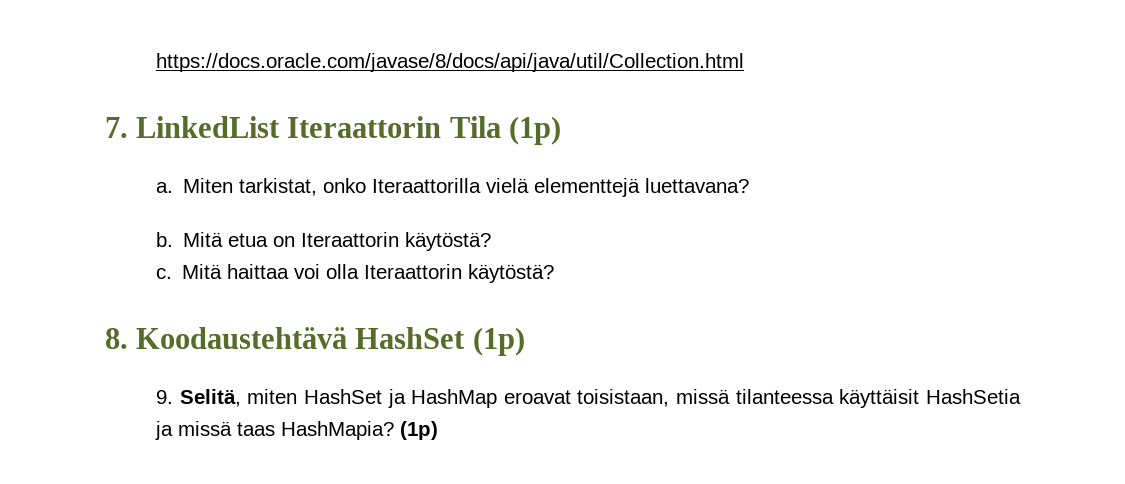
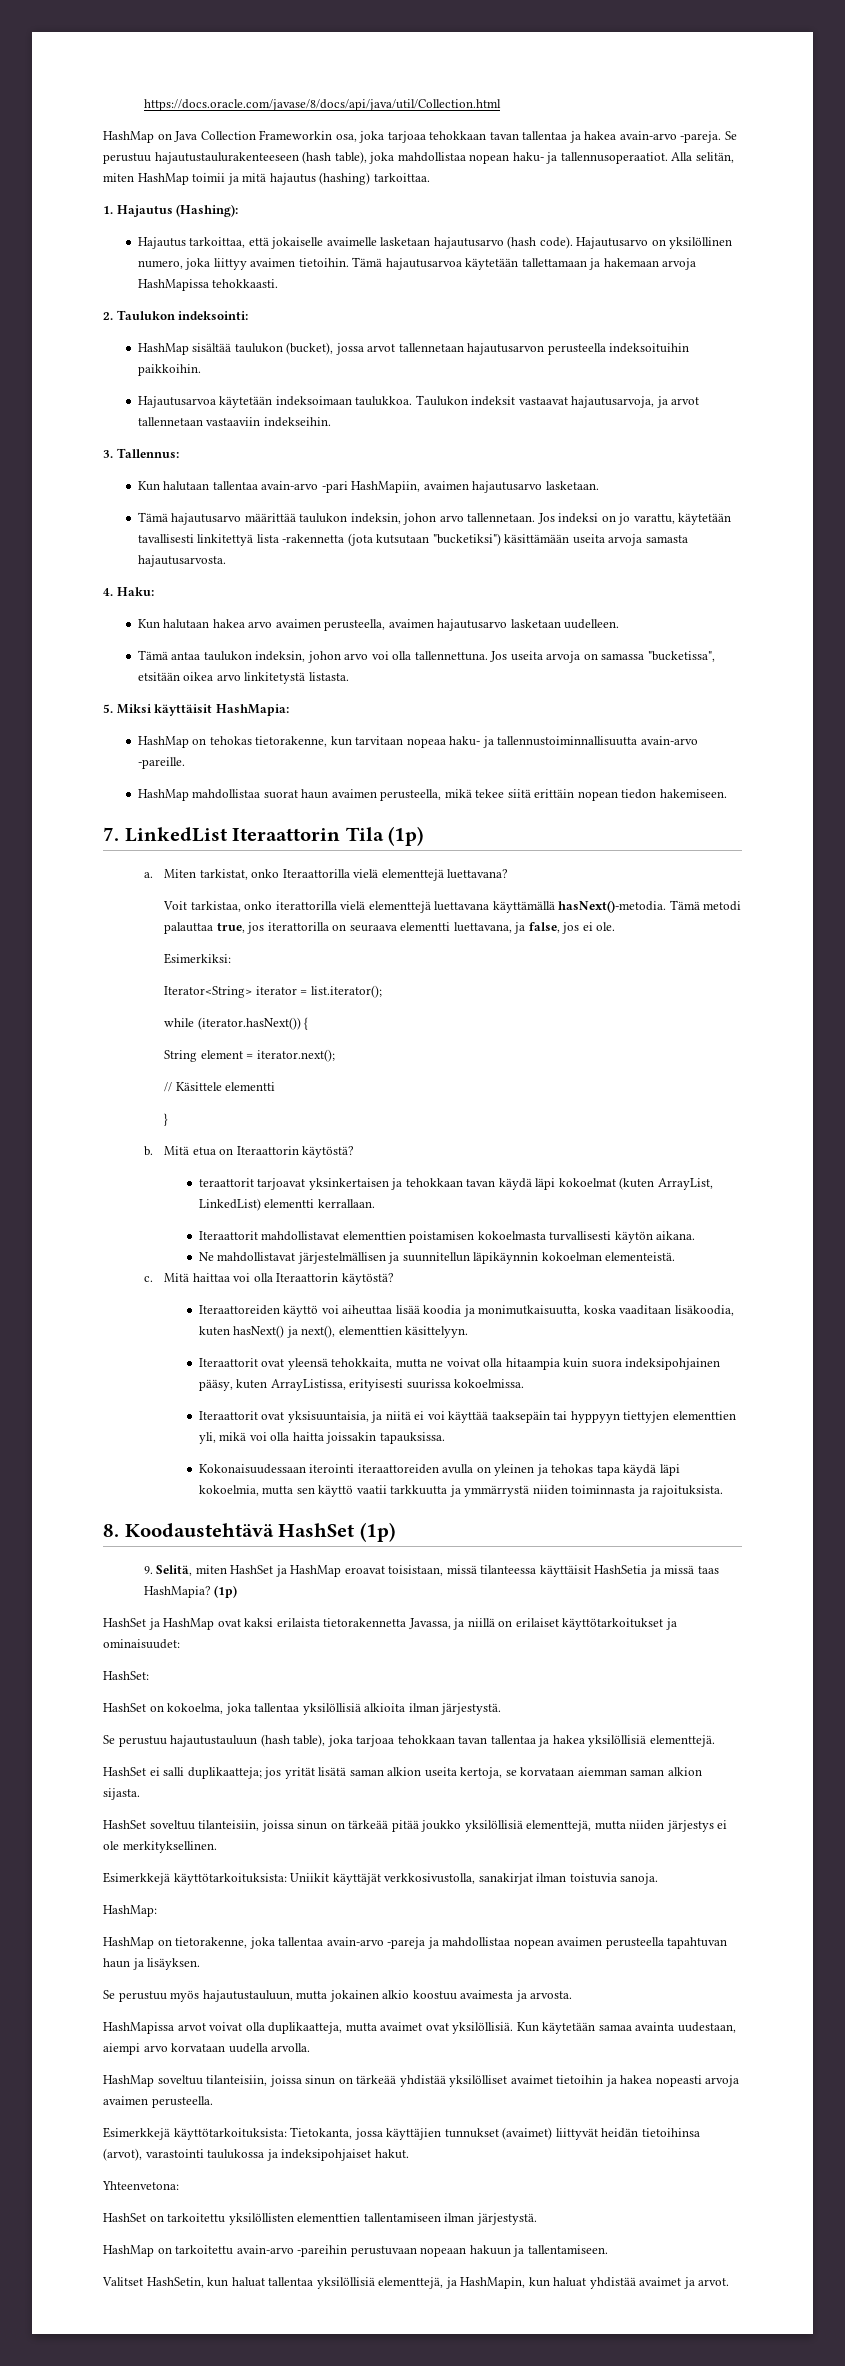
(744, 62) none -> [103,130,737,143] [103,151,734,164] [103,172,430,185] [103,204,239,217] [137,236,733,249] [137,257,697,270] [137,279,279,291] [103,310,249,320] [137,342,690,355] [137,364,201,376] [137,395,700,408] [137,417,331,427] [103,448,179,458] [137,481,599,493] [137,512,732,525] [137,533,688,546] [137,555,226,567] [103,587,154,596] [137,619,620,631] [137,650,715,663] [137,672,349,684] [103,704,289,716] [137,736,698,748] [137,757,185,769] [137,789,727,801] // HashMap on Java Collection Frameworkin osa, joka tarjoaa tehokkaan tavan tallentaa ja hakea avain-arvo -pareja. Se perustuu hajautustaulurakenteeseen (hash table), joka mahdollistaa nopean haku- ja tallennusoperaatiot. Alla selitän, miten HashMap toimii ja mitä hajautus (hashing) tarkoittaa. // 1. Hajautus (Hashing): // Hajautus tarkoittaa, että jokaiselle avaimelle lasketaan hajautusarvo (hash code). Hajautusarvo on yksilöllinen numero, joka liittyy avaimen tietoihin. Tämä hajautusarvoa käytetään tallettamaan ja hakemaan arvoja HashMapissa tehokkaasti. // 2. Taulukon indeksointi: // HashMap sisältää taulukon (bucket), jossa arvot tallennetaan hajautusarvon perusteella indeksoituihin paikkoihin. // Hajautusarvoa käytetään indeksoimaan taulukkoa. Taulukon indeksit vastaavat hajautusarvoja, ja arvot tallennetaan vastaaviin indekseihin. // 3. Tallennus: // Kun halutaan tallentaa avain-arvo -pari HashMapiin, avaimen hajautusarvo lasketaan. // Tämä hajautusarvo määrittää taulukon indeksin, johon arvo tallennetaan. Jos indeksi on jo varattu, käytetään tavallisesti linkitettyä lista -rakennetta (jota kutsutaan "bucketiksi") käsittämään useita arvoja samasta hajautusarvosta. // 4. Haku: // Kun halutaan hakea arvo avaimen perusteella, avaimen hajautusarvo lasketaan uudelleen. // Tämä antaa taulukon indeksin, johon arvo voi olla tallennettuna. Jos useita arvoja on samassa "bucketissa", etsitään oikea arvo linkitetystä listasta. // 5. Miksi käyttäisit HashMapia: // HashMap on tehokas tietorakenne, kun tarvitaan nopeaa haku- ja tallennustoiminnallisuutta avain-arvo -pareille. // HashMap mahdollistaa suorat haun avaimen perusteella, mikä tekee siitä erittäin nopean tiedon hakemiseen.
(750, 185) none -> [163,900,742,913] [164,922,616,934] [164,953,232,964] [164,985,382,998] [164,1017,309,1030] [164,1049,335,1062] [164,1082,276,1092] [164,1113,169,1126] // Voit tarkistaa, onko iterattorilla vielä elementtejä luettavana käyttämällä hasNext()-metodia. Tämä metodi palauttaa true, jos iterattorilla on seuraava elementti luettavana, ja false, jos ei ole. // Esimerkiksi: // Iterator<String> iterator = list.iterator(); // while (iterator.hasNext()) { // String element = iterator.next(); // // Käsittele elementti // }
(492, 241) none -> [198,1177,713,1190] [198,1198,375,1211] [198,1231,696,1243] [198,1252,676,1264] // teraattorit tarjoavat yksinkertaisen ja tehokkaan tavan käydä läpi kokoelmat (kuten ArrayList, LinkedList) elementti kerrallaan. // Iteraattorit mahdollistavat elementtien poistamisen kokoelmasta turvallisesti käytön aikana. // Ne mahdollistavat järjestelmällisen ja suunnitellun läpikäynnin kokoelman elementeistä.
(555, 273) none -> [198,1305,734,1317] [198,1325,469,1338] [198,1358,721,1370] [198,1379,525,1391] [198,1411,736,1423] [198,1432,445,1444] [198,1464,680,1476] [198,1485,724,1497] // Iteraattoreiden käyttö voi aiheuttaa lisää koodia ja monimutkaisuutta, koska vaaditaan lisäkoodia, kuten hasNext() ja next(), elementtien käsittelyyn. // Iteraattorit ovat yleensä tehokkaita, mutta ne voivat olla hitaampia kuin suora indeksipohjainen pääsy, kuten ArrayListissa, erityisesti suurissa kokoelmissa. // Iteraattorit ovat yksisuuntaisia, ja niitä ei voi käyttää taaksepäin tai hyppyyn tiettyjen elementtien yli, mikä voi olla haitta joissakin tapauksissa. // Kokonaisuudessaan iterointi iteraattoreiden avulla on yleinen ja tehokas tapa käydä läpi kokoelmia, mutta sen käyttö vaatii tarkkuutta ja ymmärrystä niiden toiminnasta ja rajoituksista.
(438, 430) none -> [103,1618,677,1630] [103,1639,180,1649] [103,1671,149,1680] [103,1703,502,1715] [103,1734,715,1747] [103,1767,702,1779] [103,1788,140,1800] [103,1820,728,1832] [103,1841,217,1853] [103,1872,659,1885] [103,1905,157,1917] [103,1937,728,1949] [103,1958,201,1970] [103,1990,573,2002] [103,2022,736,2034] [103,2043,311,2055] [103,2075,740,2087] [103,2096,213,2108] [103,2127,700,2140] [103,2148,409,2161] [102,2181,179,2190] [103,2213,537,2225] [103,2245,608,2257] [102,2277,730,2289] // HashSet ja HashMap ovat kaksi erilaista tietorakennetta Javassa, ja niillä on erilaiset käyttötarkoitukset ja ominaisuudet: // HashSet: // HashSet on kokoelma, joka tallentaa yksilöllisiä alkioita ilman järjestystä. // Se perustuu hajautustauluun (hash table), joka tarjoaa tehokkaan tavan tallentaa ja hakea yksilöllisiä elementtejä. // HashSet ei salli duplikaatteja; jos yrität lisätä saman alkion useita kertoja, se korvataan aiemman saman alkion sijasta. // HashSet soveltuu tilanteisiin, joissa sinun on tärkeää pitää joukko yksilöllisiä elementtejä, mutta niiden järjestys ei ole merkityksellinen. // Esimerkkejä käyttötarkoituksista: Uniikit käyttäjät verkkosivustolla, sanakirjat ilman toistuvia sanoja. // HashMap: // HashMap on tietorakenne, joka tallentaa avain-arvo -pareja ja mahdollistaa nopean avaimen perusteella tapahtuvan haun ja lisäyksen. // Se perustuu myös hajautustauluun, mutta jokainen alkio koostuu avaimesta ja arvosta. // HashMapissa arvot voivat olla duplikaatteja, mutta avaimet ovat yksilöllisiä. Kun käytetään samaa avainta uudestaan, aiempi arvo korvataan uudella arvolla. // HashMap soveltuu tilanteisiin, joissa sinun on tärkeää yhdistää yksilölliset avaimet tietoihin ja hakea nopeasti arvoja avaimen perusteella. // Esimerkkejä käyttötarkoituksista: Tietokanta, jossa käyttäjien tunnukset (avaimet) liittyvät heidän tietoihinsa (arvot), varastointi taulukossa ja indeksipohjaiset hakut. // Yhteenvetona: // HashSet on tarkoitettu yksilöllisten elementtien tallentamiseen ilman järjestystä. // HashMap on tarkoitettu avain-arvo -pareihin perustuvaan nopeaan hakuun ja tallentamiseen. // Valitset HashSetin, kun haluat tallentaa yksilöllisiä elementtejä, ja HashMapin, kun haluat yhdistää avaimet ja arvot.

